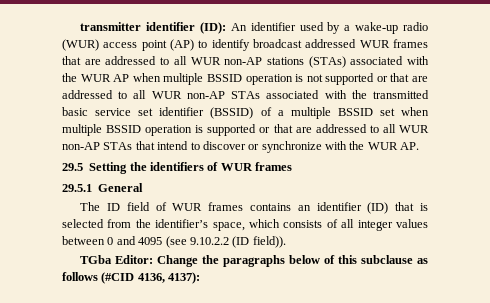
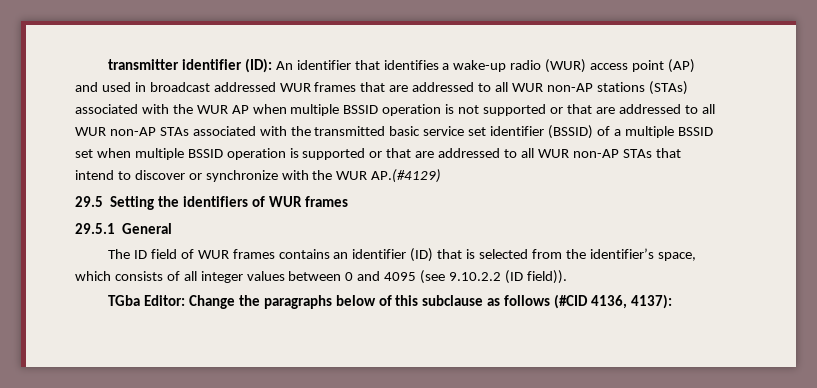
[299,22,341,34] used by -> [354,60,439,70] that identifies
[198,39,250,51] to identify -> [75,82,146,92] and used in
[400,142,420,150] AP. -> [371,169,442,183] AP.(#4129)

